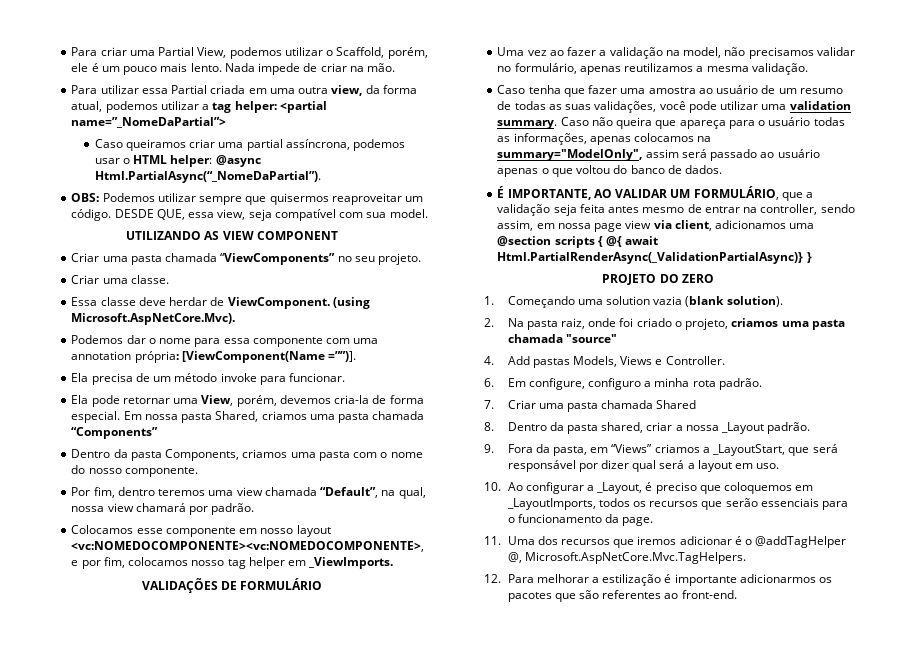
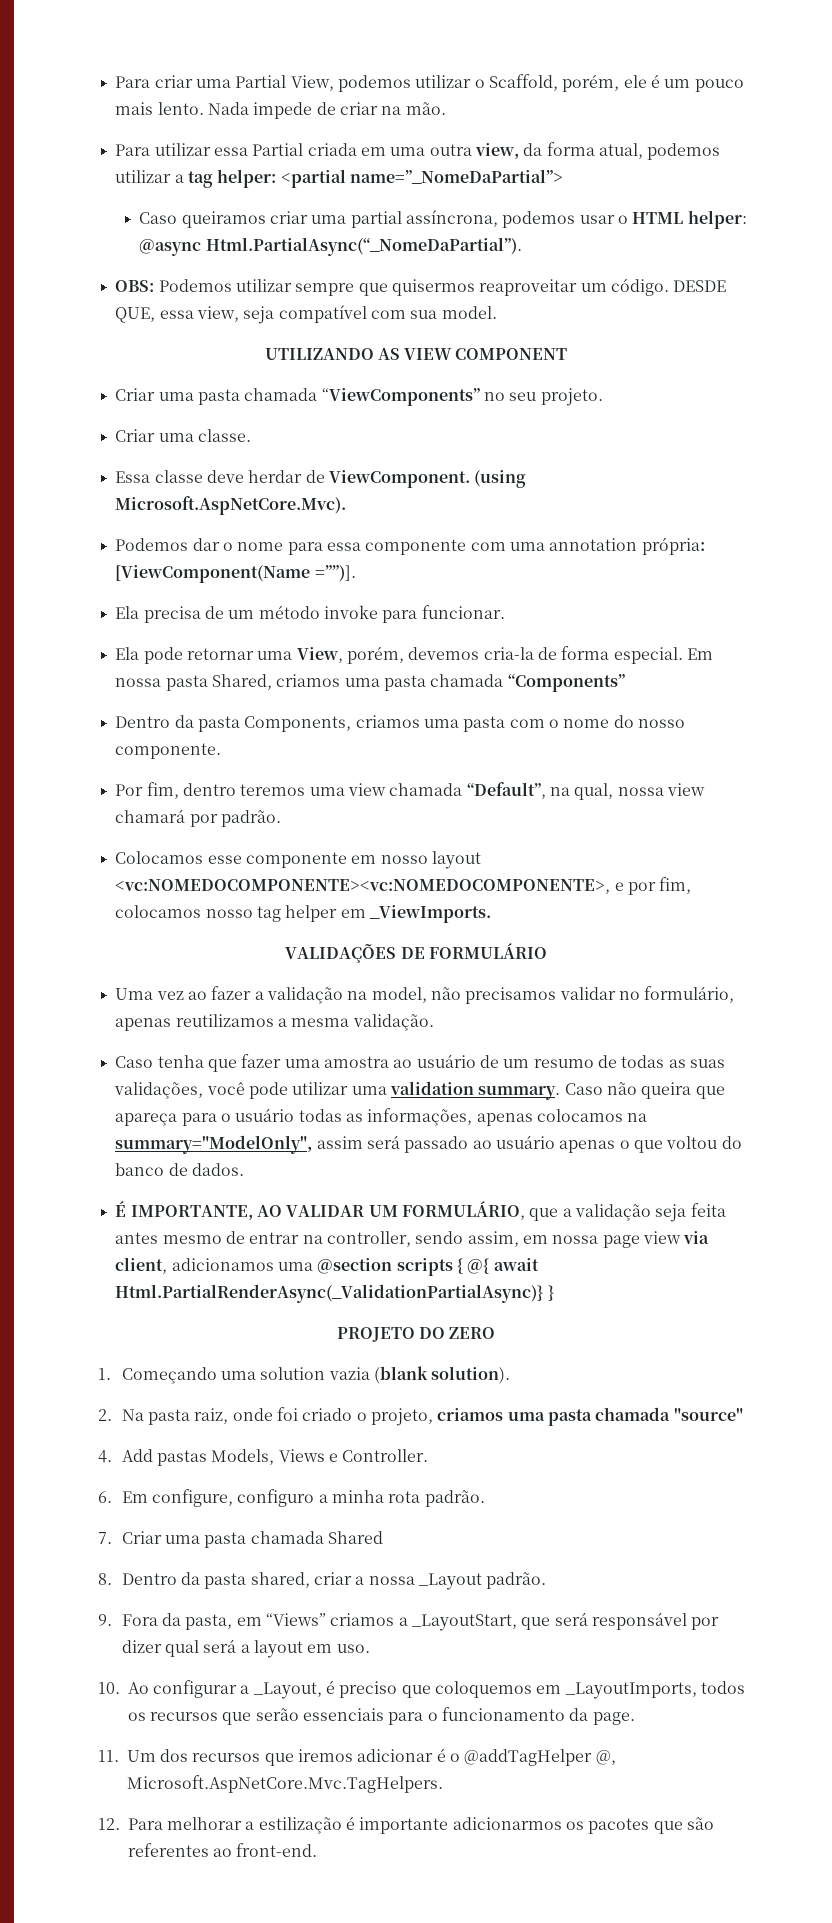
[507,536,535,545] Uma -> [126,1750,156,1762] Um

